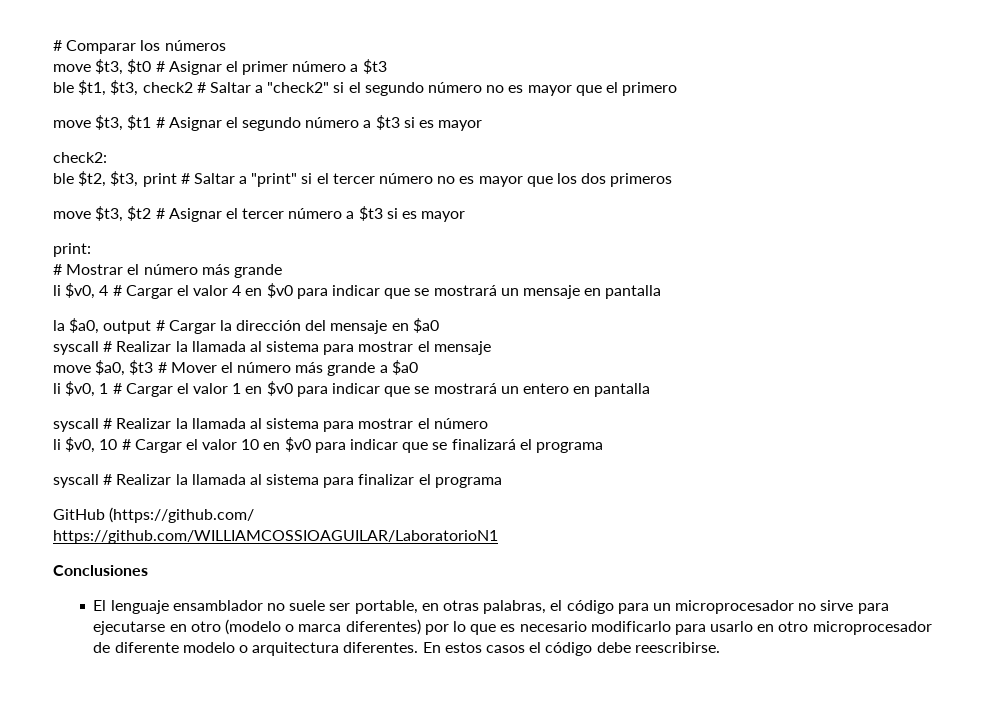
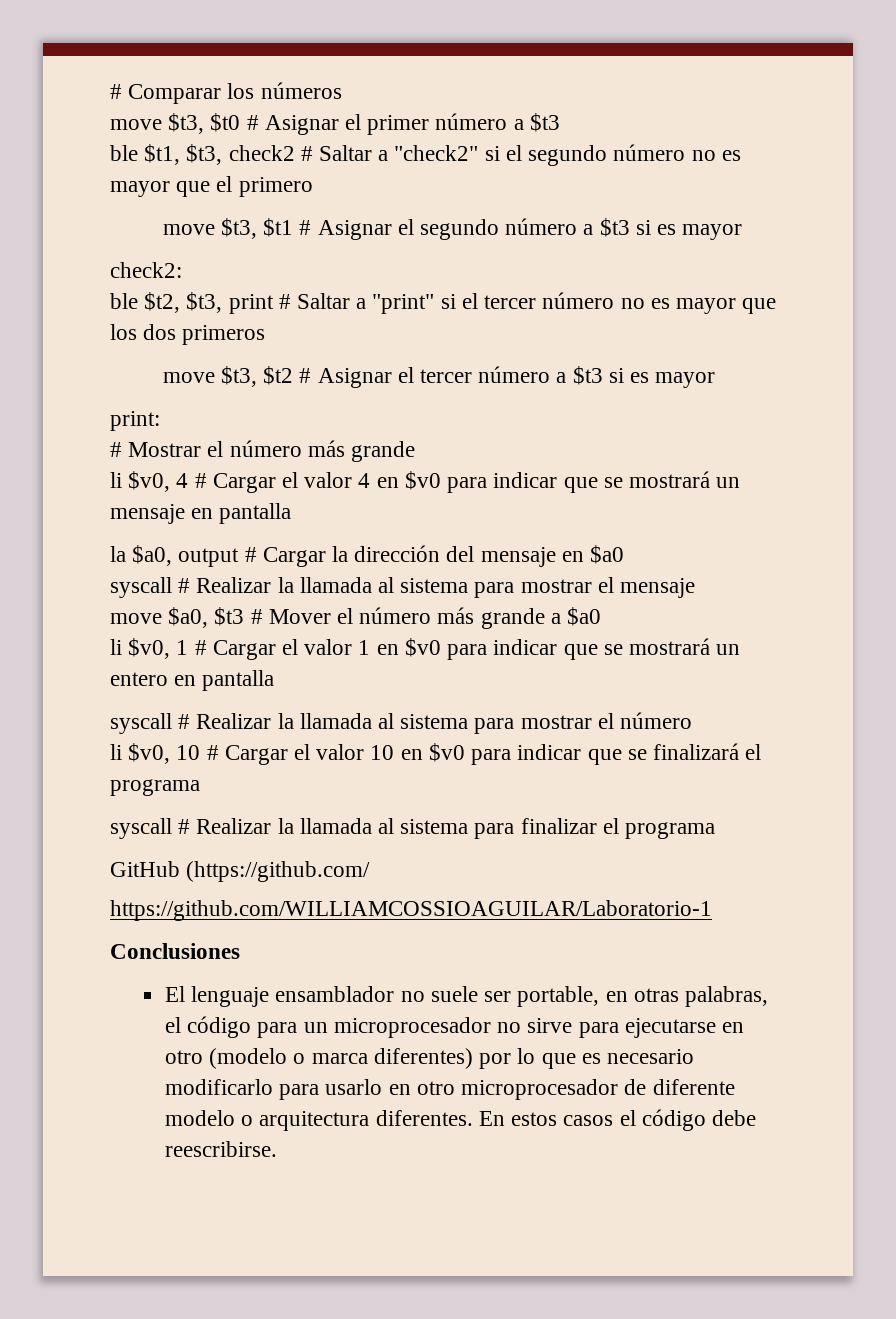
[53,530,498,544] https://github.com/WILLIAMCOSSIOAGUILAR/LaboratorioN1 -> [110,900,712,921] https://github.com/WILLIAMCOSSIOAGUILAR/Laboratorio-1

